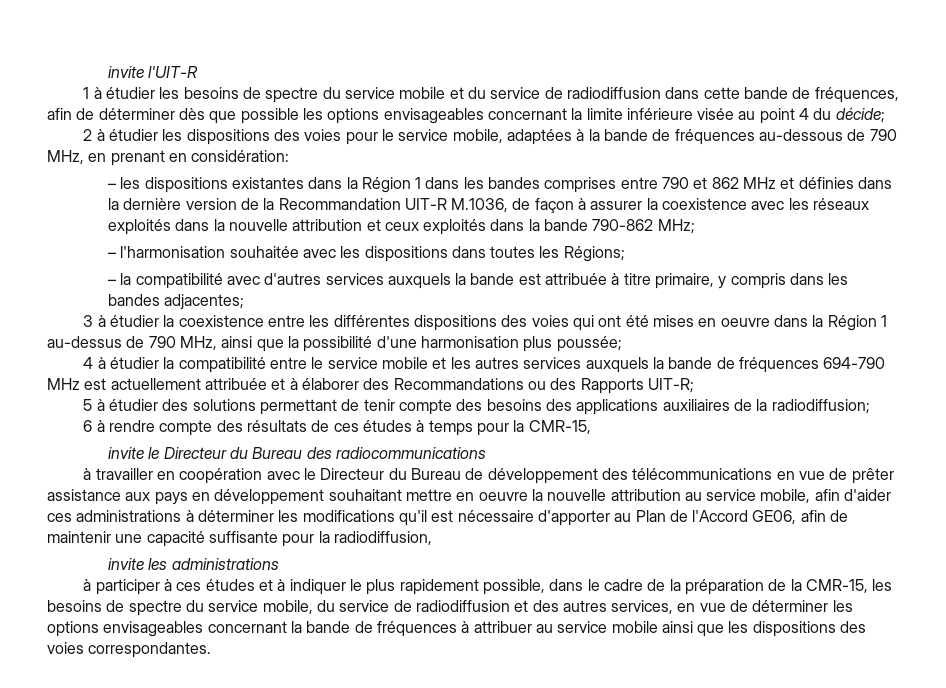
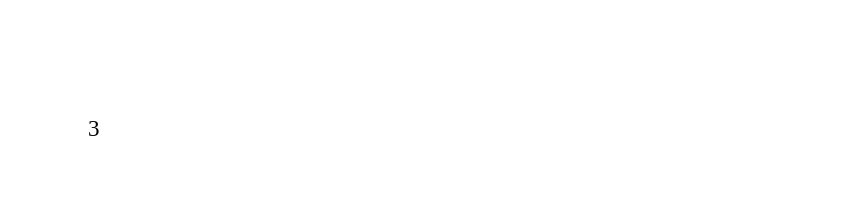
[107,66,199,78] [83,87,899,103] [47,107,885,124] [83,129,897,145] [47,150,290,166] [107,177,893,193] [107,198,870,213] [107,219,695,235] [107,246,625,262] [107,273,849,289] [107,294,245,310] [83,315,887,331] [47,336,622,352] [83,357,886,373] [47,378,694,394] [83,399,870,415] [83,420,591,436] [107,447,486,459] [83,468,894,484] [47,489,892,505] [47,510,849,526] [47,531,432,547] [107,558,279,570] [83,579,893,595] [47,600,853,616] [47,621,867,637] [47,642,212,658] invite l'UIT-R // 1 à étudier les besoins de spectre du service mobile et du service de radiodiffusion dans cette bande de fréquences, afin de déterminer dès que possible les options envisageables concernant la limite inférieure visée au point 4 du décide; // 2 à étudier les dispositions des voies pour le service mobile, adaptées à la bande de fréquences au-dessous de 790 MHz, en prenant en considération: // – les dispositions existantes dans la Région 1 dans les bandes comprises entre 790 et 862 MHz et définies dans la dernière version de la Recommandation UIT-R M.1036, de façon à assurer la coexistence avec les réseaux exploités dans la nouvelle attribution et ceux exploités dans la bande 790-862 MHz; // – l'harmonisation souhaitée avec les dispositions dans toutes les Régions; // – la compatibilité avec d'autres services auxquels la bande est attribuée à titre primaire, y compris dans les bandes adjacentes; // 3 à étudier la coexistence entre les différentes dispositions des voies qui ont été mises en oeuvre dans la Région 1 au-dessus de 790 MHz, ainsi que la possibilité d'une harmonisation plus poussée; // 4 à étudier la compatibilité entre le service mobile et les autres services auxquels la bande de fréquences 694-790 MHz est actuellement attribuée et à élaborer des Recommandations ou des Rapports UIT-R; // 5 à étudier des solutions permettant de tenir compte des besoins des applications auxiliaires de la radiodiffusion; // 6 à rendre compte des résultats de ces études à temps pour la CMR-15, // invite le Directeur du Bureau des radiocommunications // à travailler en coopération avec le Directeur du Bureau de développement des télécommunications en vue de prêter assistance aux pays en développement souhaitant mettre en oeuvre la nouvelle attribution au service mobile, afin d'aider ces administrations à déterminer les modifications qu'il est nécessaire d'apporter au Plan de l'Accord GE06, afin de maintenir une capacité suffisante pour la radiodiffusion, // invite les administrations // à participer à ces études et à indiquer le plus rapidement possible, dans le cadre de la préparation de la CMR-15, les besoins de spectre du service mobile, du service de radiodiffusion et des autres services, en vue de déterminer les options envisageables concernant la bande de fréquences à attribuer au service mobile ainsi que les dispositions des voies correspondantes. -> [88,121,100,136] 3

